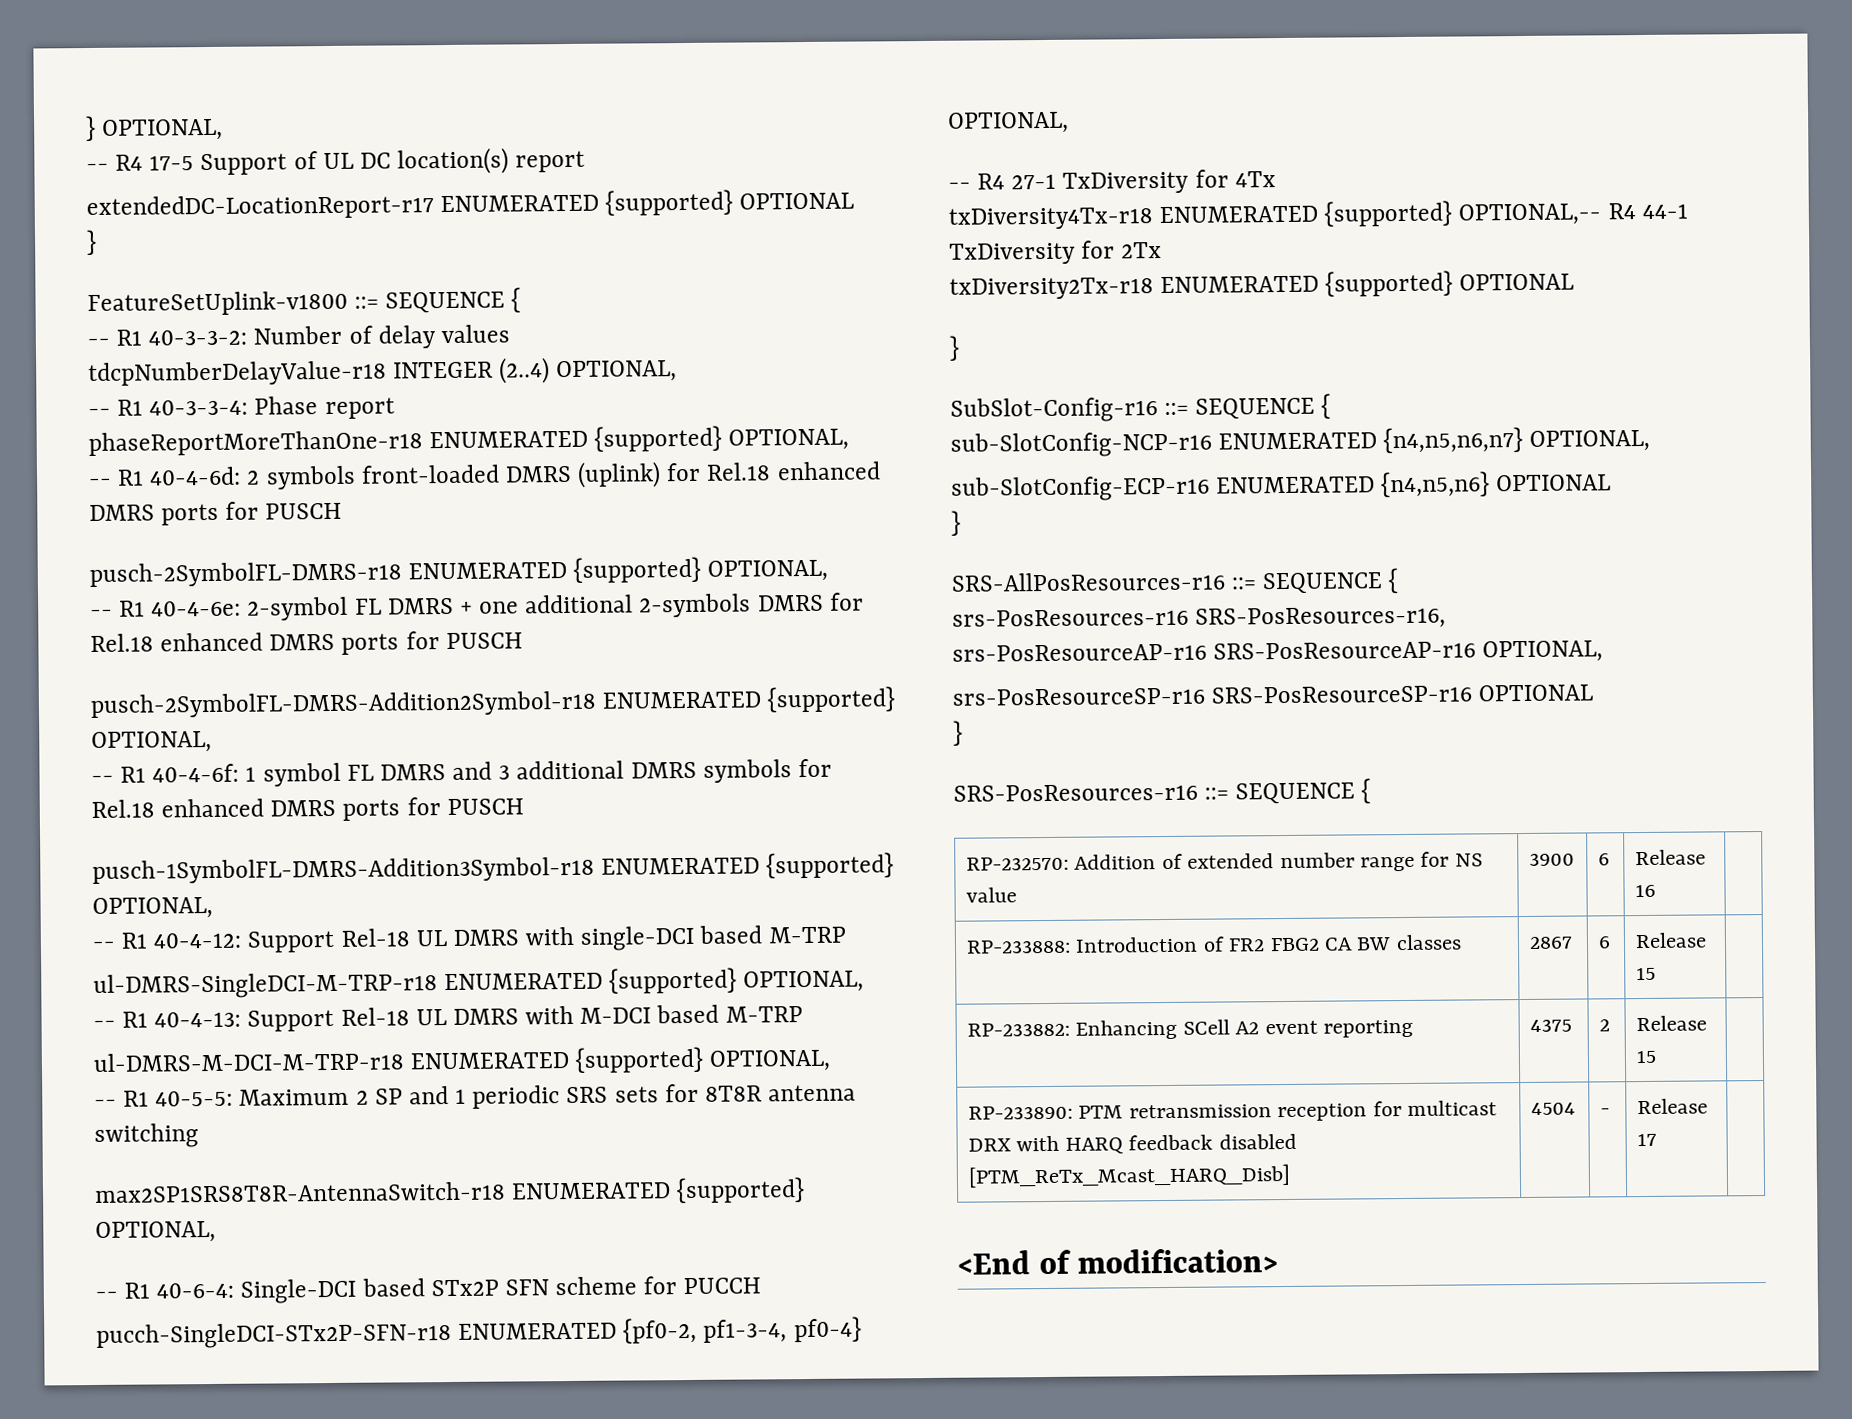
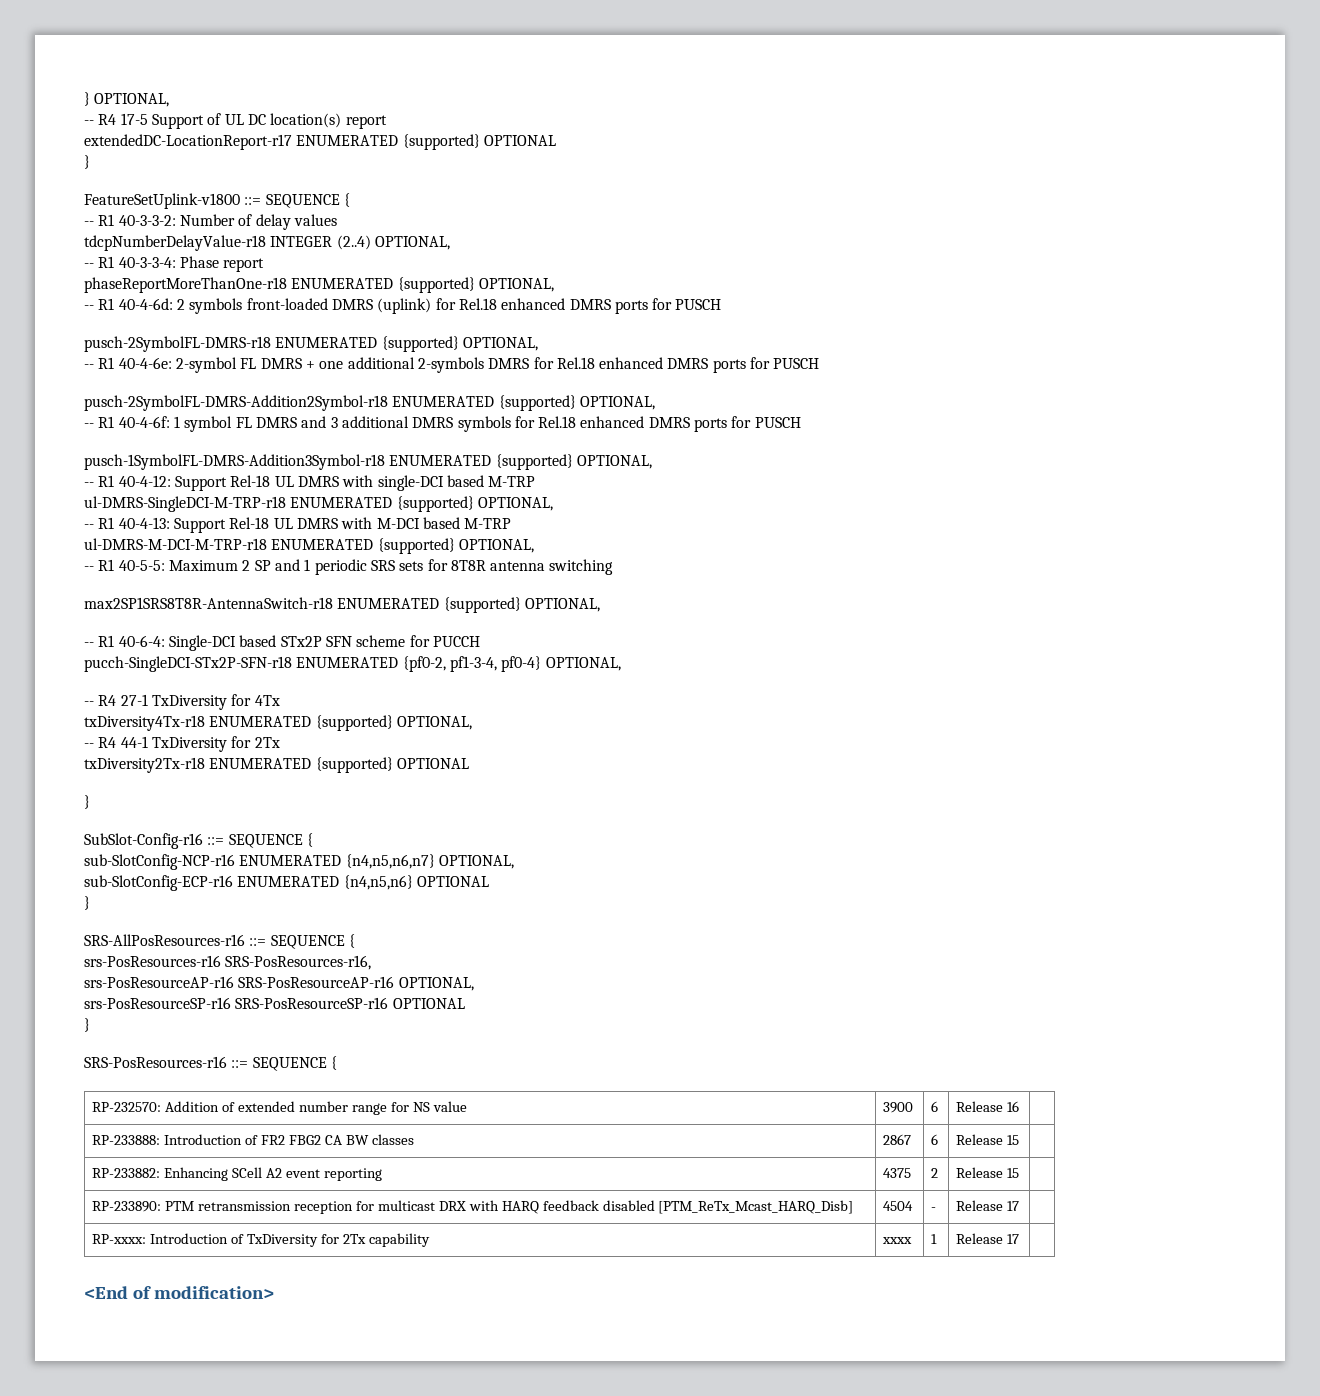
[1458,203,1602,226] OPTIONAL,-- -> [396,716,472,730] [84,743,94,748] OPTIONAL, // --
(1657, 1140) none -> [92,1233,430,1247] [882,1237,913,1244] [931,1234,938,1244] [956,1233,1020,1244] // RP-xxxx: Introduction of TxDiversity for 2Tx capability | xxxx | 1 | Release 17 |

